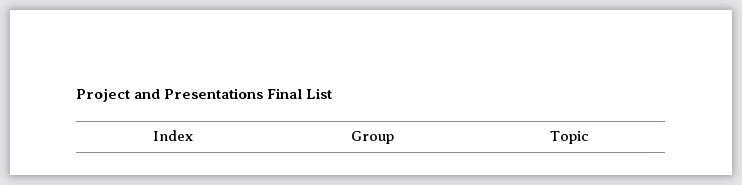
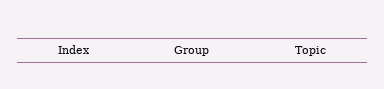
[76,88,333,102] Project and Presentations Final List // -> (58, 49) none

